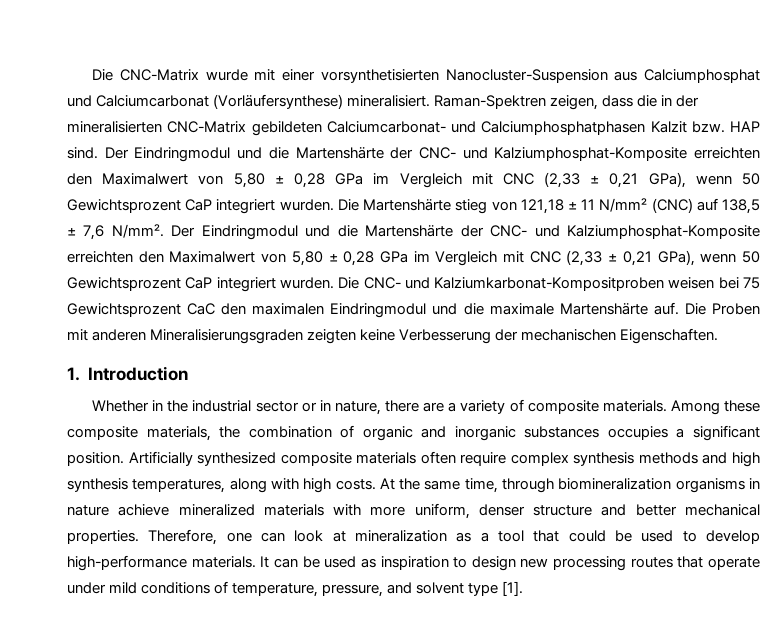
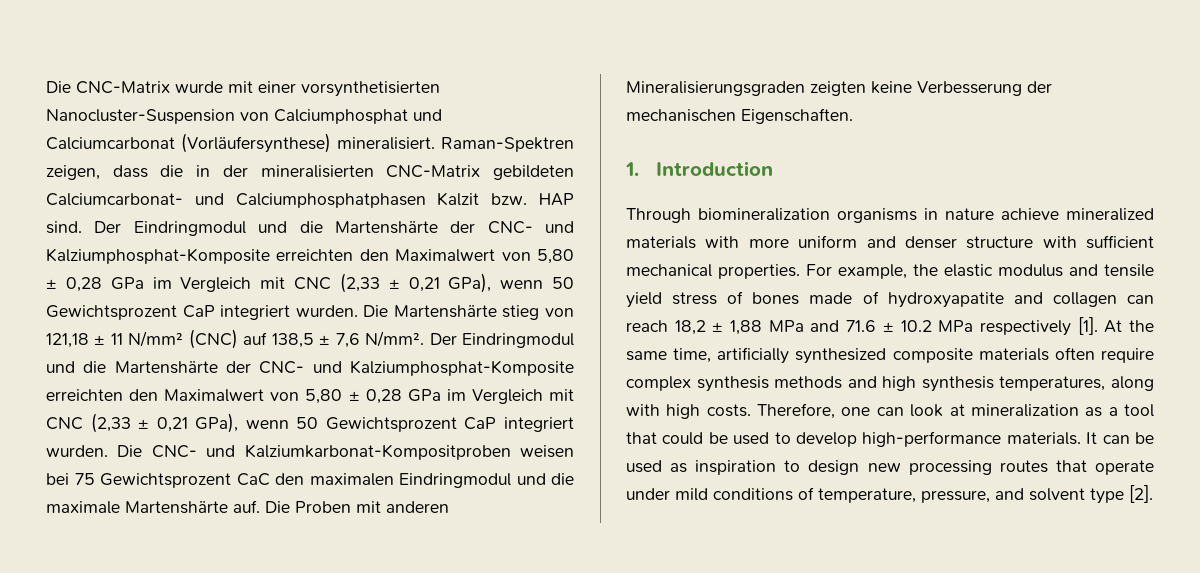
[614,71,638,81] aus -> [240,112,269,121] von
[92,399,760,415] [67,425,760,441] [67,451,193,466] Whether in the industrial sector or in nature, there are a variety of composite materials. Among these composite materials, the combination of organic and inorganic substances occupies a significant position. Artificially -> [626,208,1154,223] [626,235,1154,249] [626,264,1154,279] [626,291,1154,308] [626,317,1154,336] [626,347,790,364] Through biomineralization organisms in nature achieve mineralized materials with more uniform and denser structure with sufficient mechanical properties. For example, the elastic modulus and tensile yield stress of bones made of hydroxyapatite and collagen can reach 18,2 ± 1,88 MPa and 71.6 ± 10.2 MPa respectively [1]. At the same time, artificially
[379,478,760,493] [67,503,760,519] [67,530,139,544] At the same time, through biomineralization organisms in nature achieve mineralized materials with more uniform, denser structure and better mechanical properties. -> (751, 410) none
[502,581,524,596] [1]. -> [1129,485,1153,503] [2].

